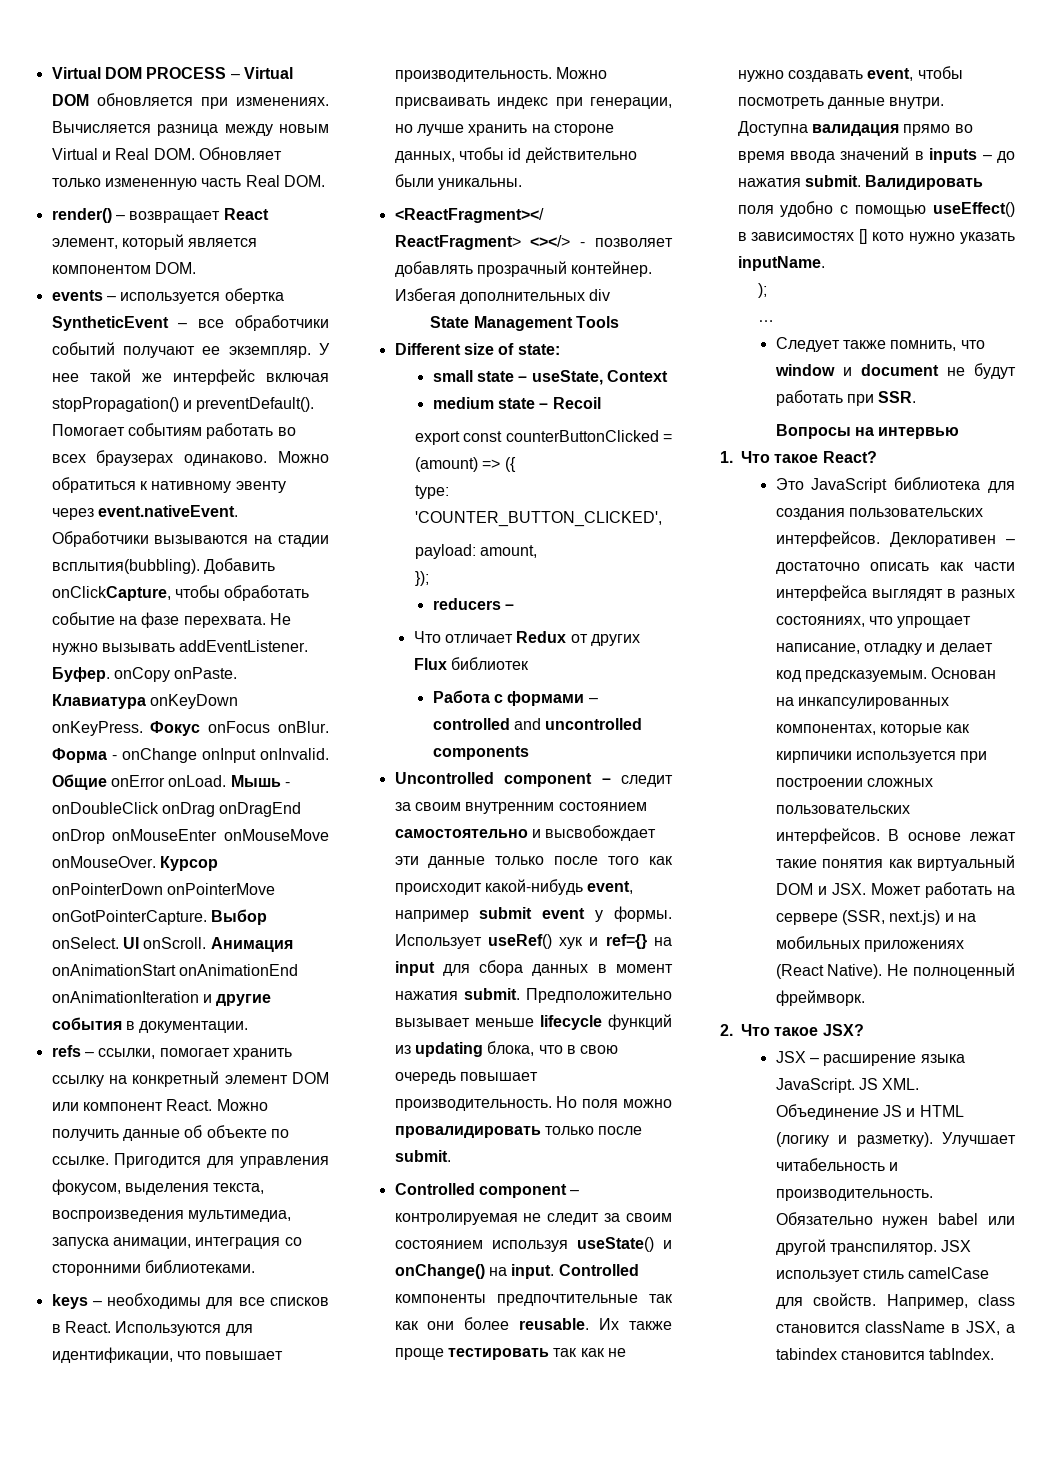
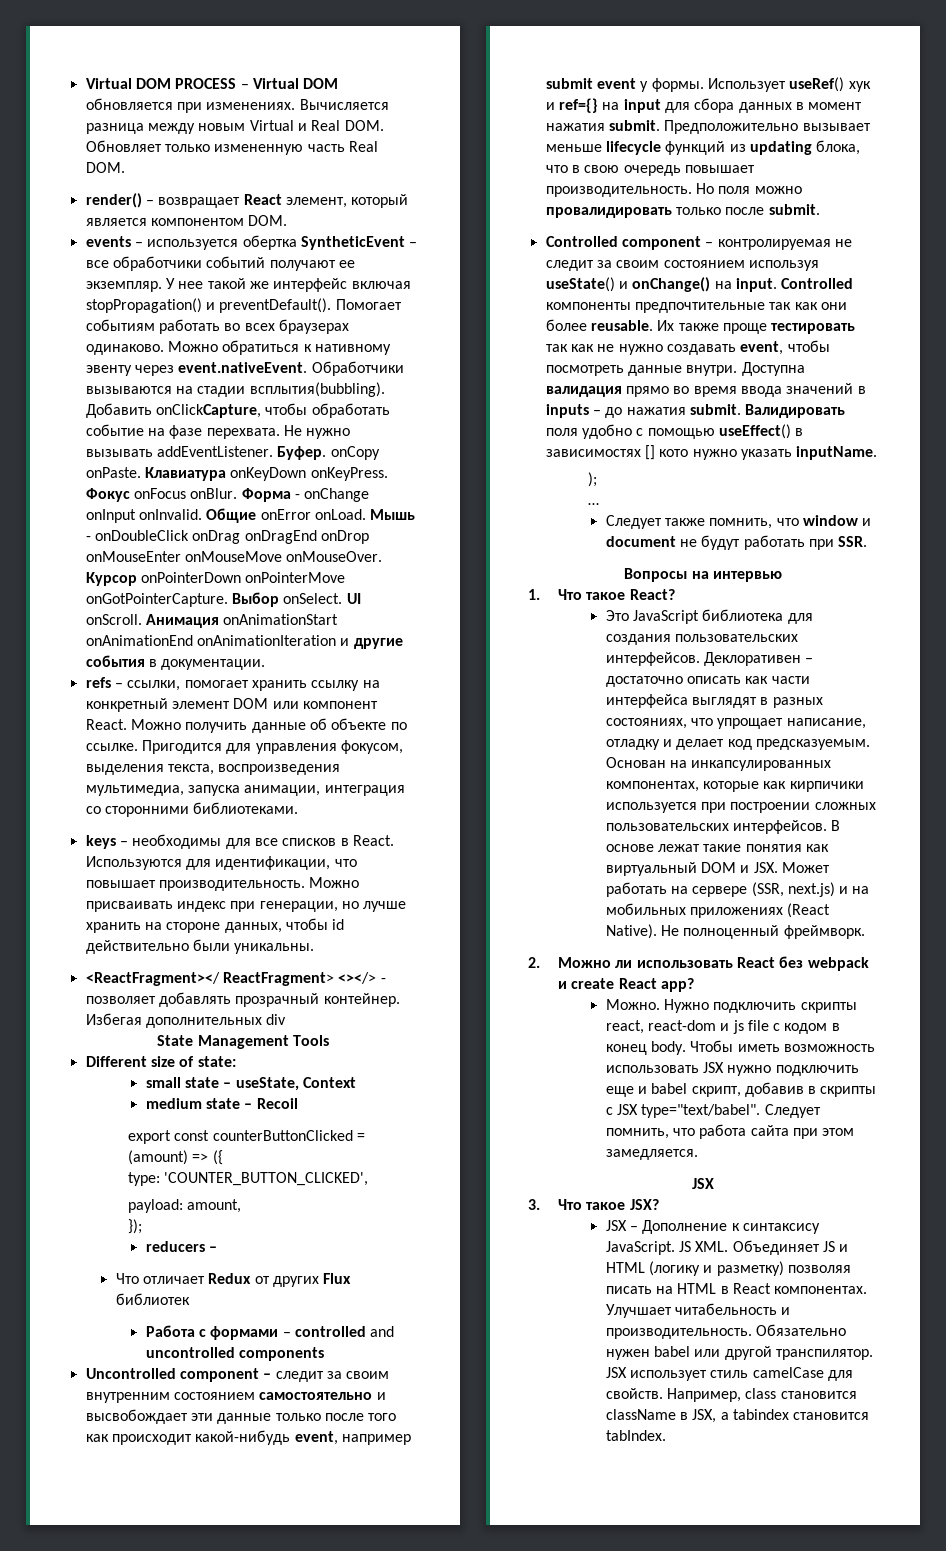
(733, 1030) none -> [557,956,869,971] [557,978,694,992] [605,999,857,1013] [605,1020,840,1034] [605,1040,875,1055] [605,1062,859,1076] [605,1082,877,1097] [605,1104,821,1118] [605,1124,855,1139] [605,1149,698,1160] [692,1178,714,1189] [528,1199,540,1210] Можно ли использовать React без webpack и create React app? // Можно. Нужно подключить скрипты react, react-dom и js file с кодом в конец body. Чтобы иметь возможность использовать JSX нужно подключить еще и babel скрипт, добавив в скрипты с JSX type="text/babel". Следует помнить, что работа сайта при этом замедляется. // JSX // 3.
[823,1054,965,1066] расширение языка -> [642,1220,820,1234] Дополнение к синтаксису
[775,1104,879,1120] Объединение -> [732,1240,820,1255] Объединяет
[856,1132,933,1147] разметку). -> [716,1261,851,1276] [605,1283,868,1294] разметку) позволяя писать на HTML в React компонентах.

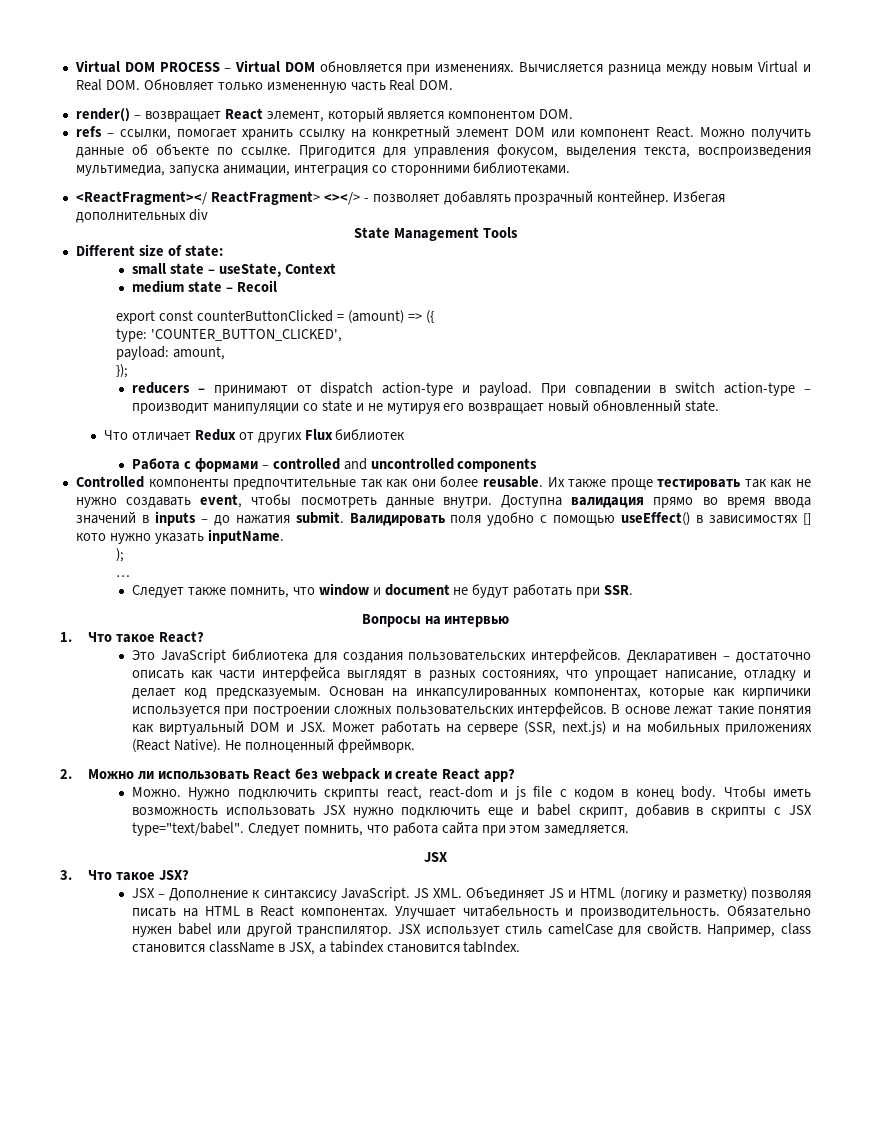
[85,235,418,250] [85,256,355,271] [85,278,411,292] [85,298,402,313] [85,319,349,334] [85,340,391,355] [85,361,404,376] [85,382,385,397] [85,403,390,418] [85,424,351,439] [85,446,380,460] [85,467,388,481] [85,488,370,502] [85,508,416,523] [85,530,369,544] [85,551,383,562] [85,572,346,586] [85,592,361,607] [85,614,339,628] [85,635,403,649] [85,655,266,670] // events – используется обертка SyntheticEvent – все обработчики событий получают ее экземпляр. У нее такой же интерфейс включая stopPropagation() и preventDefault(). Помогает событиям работать во всех браузерах одинаково. Можно обратиться к нативному эвенту через event.nativeEvent. Обработчики вызываются на стадии всплытия(bubbling). Добавить onClickCapture, чтобы обработать событие на фазе перехвата. Не нужно вызывать addEventListener. Буфер. onCopy onPaste. Клавиатура onKeyDown onKeyPress. Фокус onFocus onBlur. Форма - onChange onInput onInvalid. Общие onError onLoad. Мышь - onDoubleClick onDrag onDragEnd onDrop onMouseEnter onMouseMove onMouseOver. Курсор onPointerDown onPointerMove onGotPointerCapture. Выбор onSelect. UI onScroll. Анимация onAnimationStart onAnimationEnd onAnimationIteration и другие события в документации. -> (574, 114) none
[85,834,394,849] [85,856,357,870] [85,877,360,891] [85,901,407,912] [85,918,345,933] [85,939,315,954] // keys – необходимы для все списков в React. Используются для идентификации, что повышает производительность. Можно присваивать индекс при генерации, но лучше хранить на стороне данных, чтобы id действительно были уникальны. -> (571, 168) none
(217, 1249) none -> [213,382,812,396] [132,399,720,414] принимают от dispatch action-type и payload. При совпадении в switch action-type – производит манипуляции со state и не мутируя его возвращает новый обновленный state.
[85,1368,390,1382] [85,1392,386,1403] [85,1409,397,1424] [85,1430,411,1445] [545,77,871,92] [545,98,863,113] [545,120,871,134] [545,140,861,155] [545,165,755,176] [545,183,802,197] [545,204,820,218] [545,236,852,250] [545,260,819,271] [545,277,777,292] Uncontrolled component – следит за своим внутренним состоянием самостоятельно и высвобождает эти данные только после того как происходит какой-нибудь event, например submit event у формы. Использует useRef() хук и ref={} на input для сбора данных в момент нажатия submit. Предположительно вызывает меньше lifecycle функций из updating блока, что в свою очередь повышает производительность. Но поля можно провалидировать только после submit. // Controlled component – контролируемая не следит за своим состоянием используя useState() и onChange() на input. -> (538, 465) none
[703,652,801,666] Деклоративен -> [627,650,718,663] Декларативен

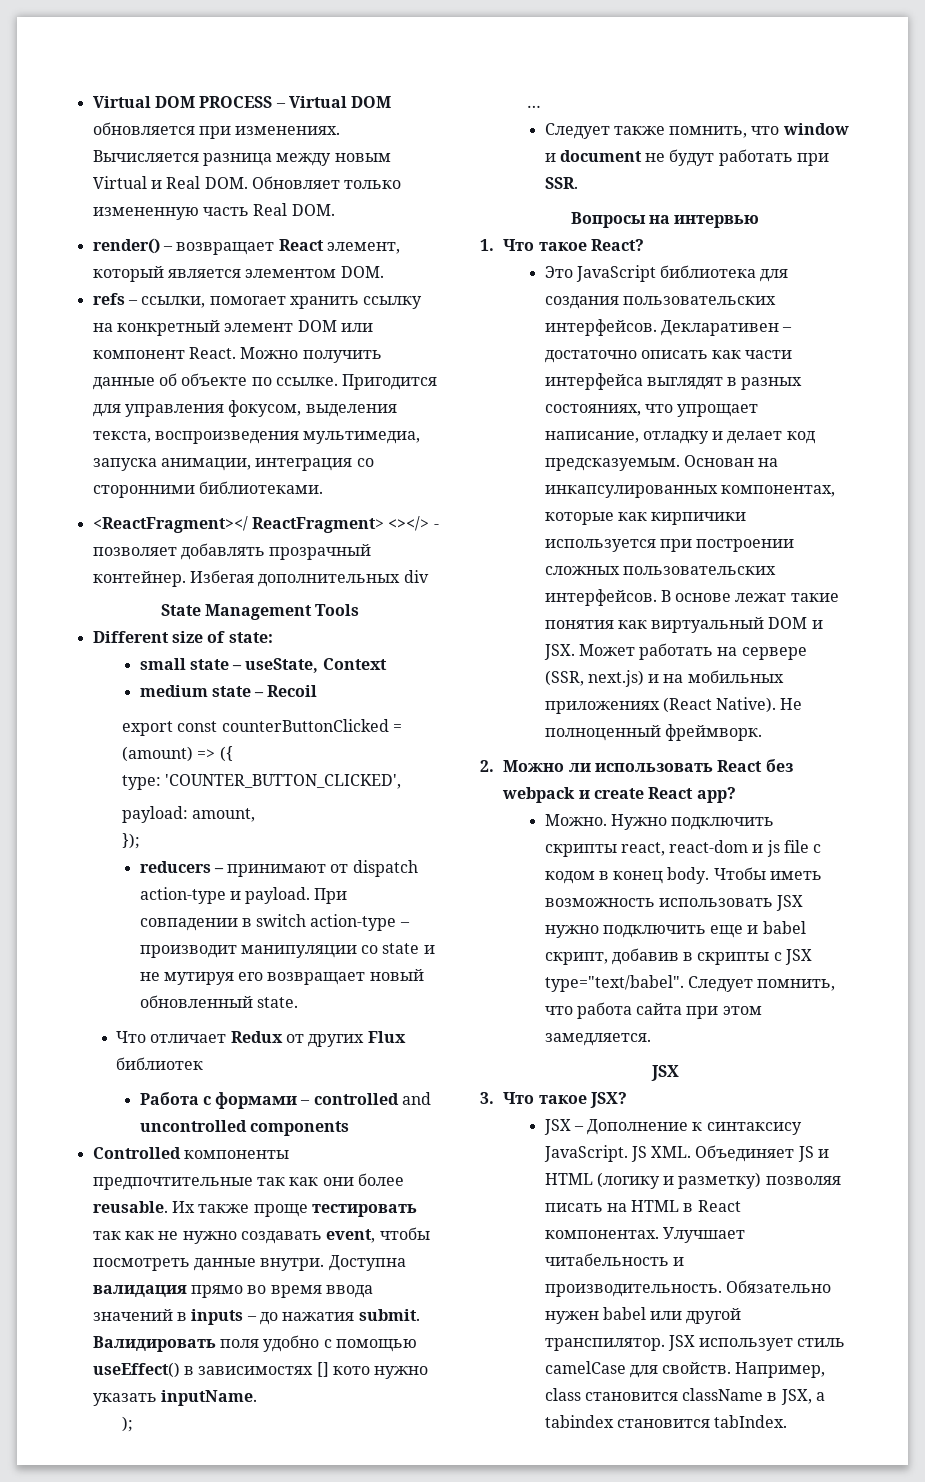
[448,111,536,119] компонентом -> [245,269,337,278] элементом

